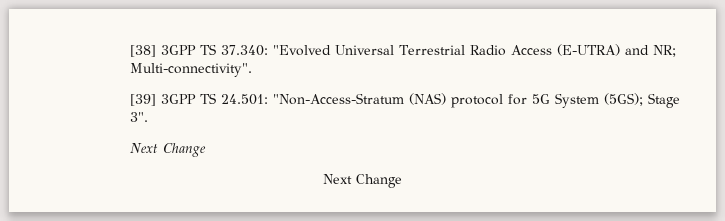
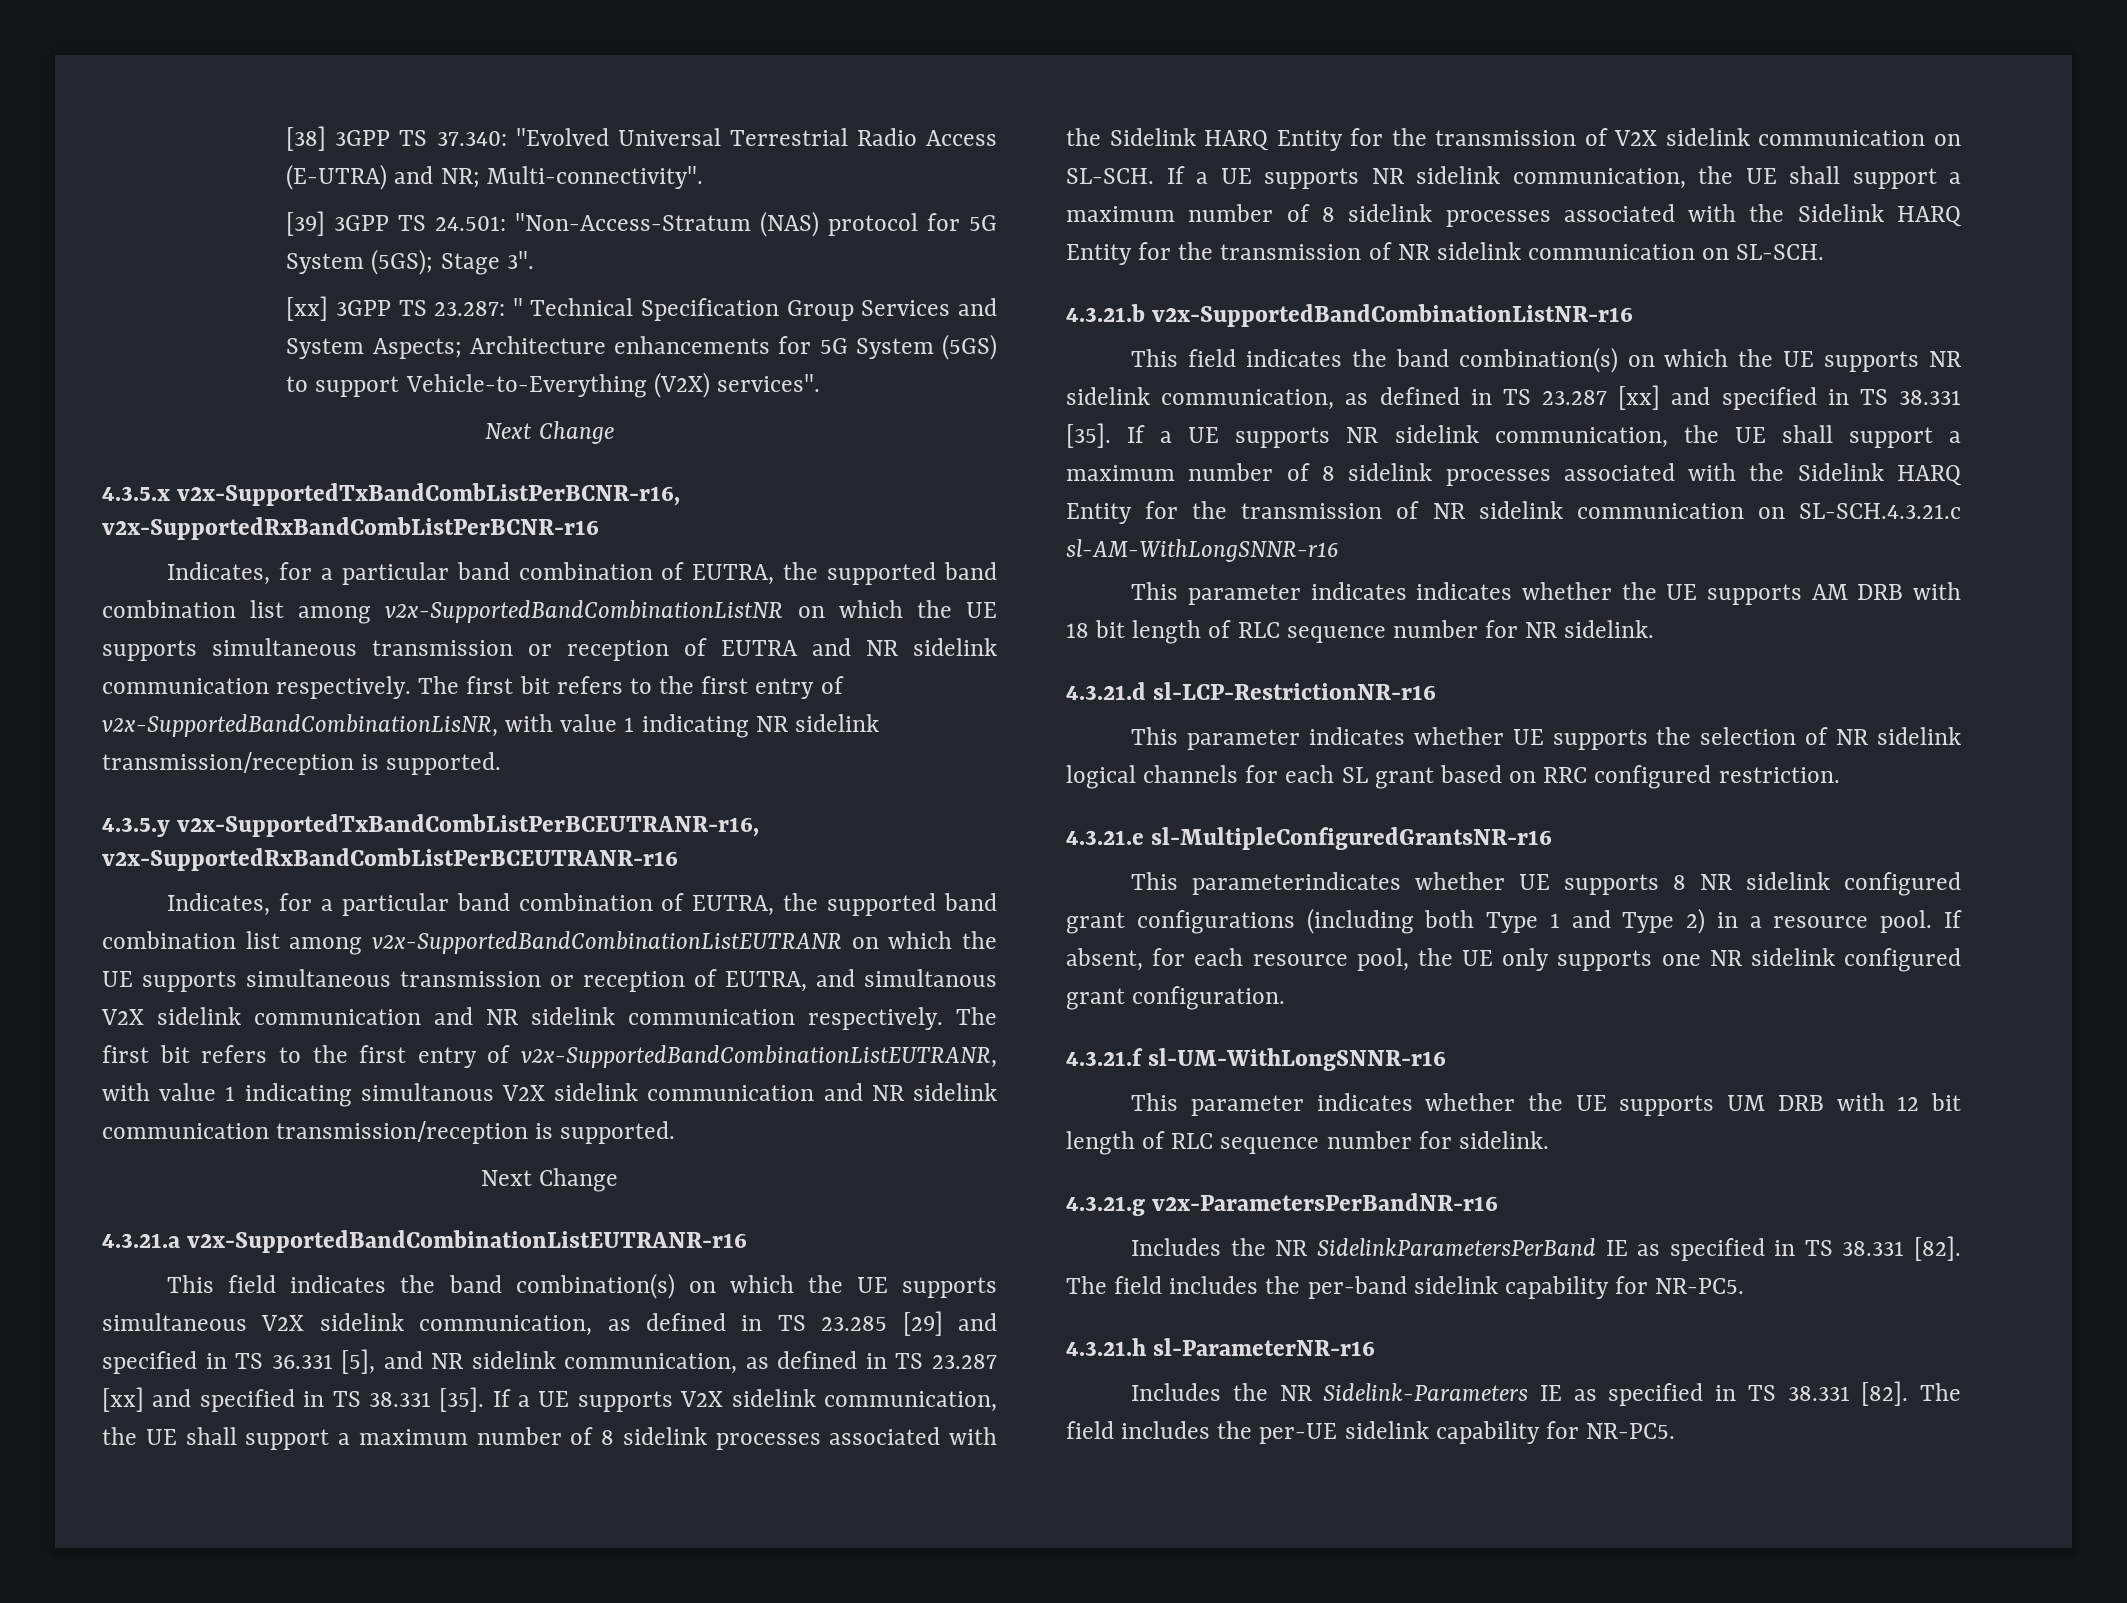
[129,143,206,157] [323,174,402,188] Next Change // Next Change -> [286,296,998,321] [286,334,997,360] [286,372,820,398] [485,421,614,444] [102,483,681,506] [102,517,599,540] [167,562,998,585] [102,600,997,624] [102,638,997,661] [102,676,844,699] [102,714,879,738] [102,752,502,775] [102,814,760,837] [102,848,678,871] [167,893,998,916] [102,931,997,955] [102,969,997,992] [101,1007,997,1030] [102,1045,997,1068] [102,1083,998,1107] [102,1121,676,1144] [480,1168,619,1192] [102,1230,748,1253] [167,1273,997,1299] [102,1311,997,1336] [102,1349,998,1374] [102,1387,997,1412] [102,1427,997,1450] [1066,128,1961,151] [1066,166,1961,189] [1066,204,1962,227] [1066,242,1825,265] [1066,304,1634,327] [1131,347,1961,373] [1066,385,1961,410] [1066,423,1961,448] [1066,463,1962,486] [1066,501,1961,524] [1066,539,1339,562] [1131,582,1961,605] [1066,620,1655,644] [1066,682,1437,700] [1131,727,1962,750] [1066,765,1840,789] [1066,827,1553,850] [1131,872,1962,896] [1066,908,1962,934] [1066,948,1961,972] [1066,986,1286,1010] [1066,1048,1447,1071] [1131,1093,1962,1116] [1066,1131,1549,1155] [1066,1193,1499,1216] [1131,1236,1961,1261] [1066,1276,1745,1299] [1066,1338,1376,1356] [1131,1381,1961,1406] [1066,1421,1676,1444] [xx] 3GPP TS 23.287: " Technical Specification Group Services and System Aspects; Architecture enhancements for 5G System (5GS) to support Vehicle-to-Everything (V2X) services". // Next Change // 4.3.5.x v2x-SupportedTxBandCombListPerBCNR-r16, v2x-SupportedRxBandCombListPerBCNR-r16 // Indicates, for a particular band combination of EUTRA, the supported band combination list among v2x-SupportedBandCombinationListNR on which the UE supports simultaneous transmission or reception of EUTRA and NR sidelink communication respectively. The first bit refers to the first entry of v2x-SupportedBandCombinationLisNR, with value 1 indicating NR sidelink transmission/reception is supported. // 4.3.5.y v2x-SupportedTxBandCombListPerBCEUTRANR-r16, v2x-SupportedRxBandCombListPerBCEUTRANR-r16 // Indicates, for a particular band combination of EUTRA, the supported band combination list among v2x-SupportedBandCombinationListEUTRANR on which the UE supports simultaneous transmission or reception of EUTRA, and simultanous V2X sidelink communication and NR sidelink communication respectively. The first bit refers to the first entry of v2x-SupportedBandCombinationListEUTRANR, with value 1 indicating simultanous V2X sidelink communication and NR sidelink communication transmission/reception is supported. // Next Change // 4.3.21.a v2x-SupportedBandCombinationListEUTRANR-r16 // This field indicates the band combination(s) on which the UE supports simultaneous V2X sidelink communication, as defined in TS 23.285 [29] and specified in TS 36.331 [5], and NR sidelink communication, as defined in TS 23.287 [xx] and specified in TS 38.331 [35]. If a UE supports V2X sidelink communication, the UE shall support a maximum number of 8 sidelink processes associated with the Sidelink HARQ Entity for the transmission of V2X sidelink communication on SL-SCH. If a UE supports NR sidelink communication, the UE shall support a maximum number of 8 sidelink processes associated with the Sidelink HARQ Entity for the transmission of NR sidelink communication on SL-SCH. // 4.3.21.b v2x-SupportedBandCombinationListNR-r16 // This field indicates the band combination(s) on which the UE supports NR sidelink communication, as defined in TS 23.287 [xx] and specified in TS 38.331 [35]. If a UE supports NR sidelink communication, the UE shall support a maximum number of 8 sidelink processes associated with the Sidelink HARQ Entity for the transmission of NR sidelink communication on SL-SCH.4.3.21.c sl-AM-WithLongSNNR-r16 // This parameter indicates indicates whether the UE supports AM DRB with 18 bit length of RLC sequence number for NR sidelink. // 4.3.21.d sl-LCP-RestrictionNR-r16 // This parameter indicates whether UE supports the selection of NR sidelink logical channels for each SL grant based on RRC configured restriction. // 4.3.21.e sl-MultipleConfiguredGrantsNR-r16 // This parameterindicates whether UE supports 8 NR sidelink configured grant configurations (including both Type 1 and Type 2) in a resource pool. If absent, for each resource pool, the UE only supports one NR sidelink configured grant configuration. // 4.3.21.f sl-UM-WithLongSNNR-r16 // This parameter indicates whether the UE supports UM DRB with 12 bit length of RLC sequence number for sidelink. // 4.3.21.g v2x-ParametersPerBandNR-r16 // Includes the NR SidelinkParametersPerBand IE as specified in TS 38.331 [82]. The field includes the per-band sidelink capability for NR-PC5. // 4.3.21.h sl-ParameterNR-r16 // Includes the NR Sidelink-Parameters IE as specified in TS 38.331 [82]. The field includes the per-UE sidelink capability for NR-PC5.

